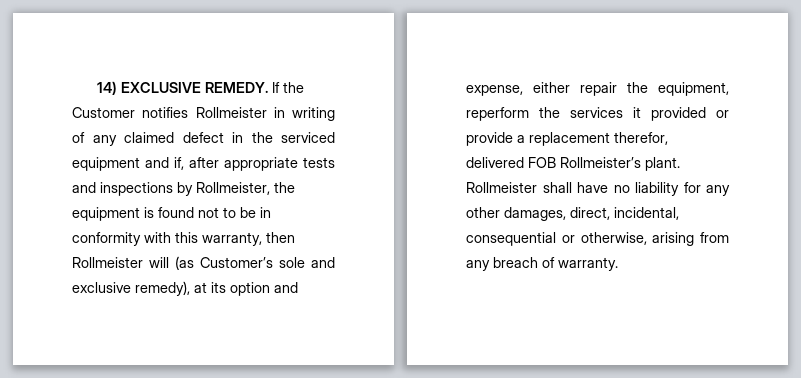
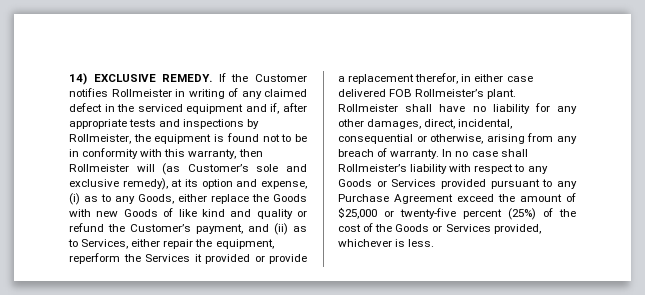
(523, 90) none -> [69,193,307,205] [69,208,307,219] [69,223,307,235] [68,239,129,249] (i) as to any Goods, either replace the Goods with new Goods of like kind and quality or refund the Customer’s payment, and (ii) as to Services,
[570,107,623,118] services -> [145,254,190,262] Services
(668, 138) none -> [461,74,533,82] in either case
(618, 264) none -> [442,149,528,157] [338,164,548,174] [338,179,577,189] [338,193,576,204] [338,207,576,220] [338,223,541,234] [338,239,435,247] In no case shall Rollmeister’s liability with respect to any Goods or Services provided pursuant to any Purchase Agreement exceed the amount of $25,000 or twenty-five percent (25%) of the cost of the Goods or Services provided, whichever is less.

